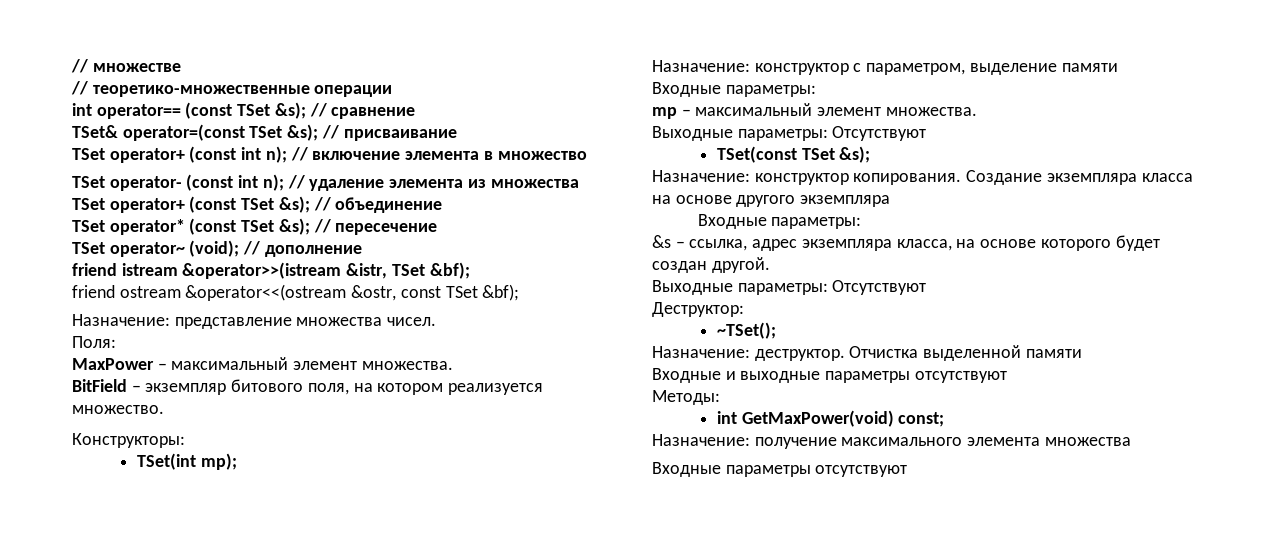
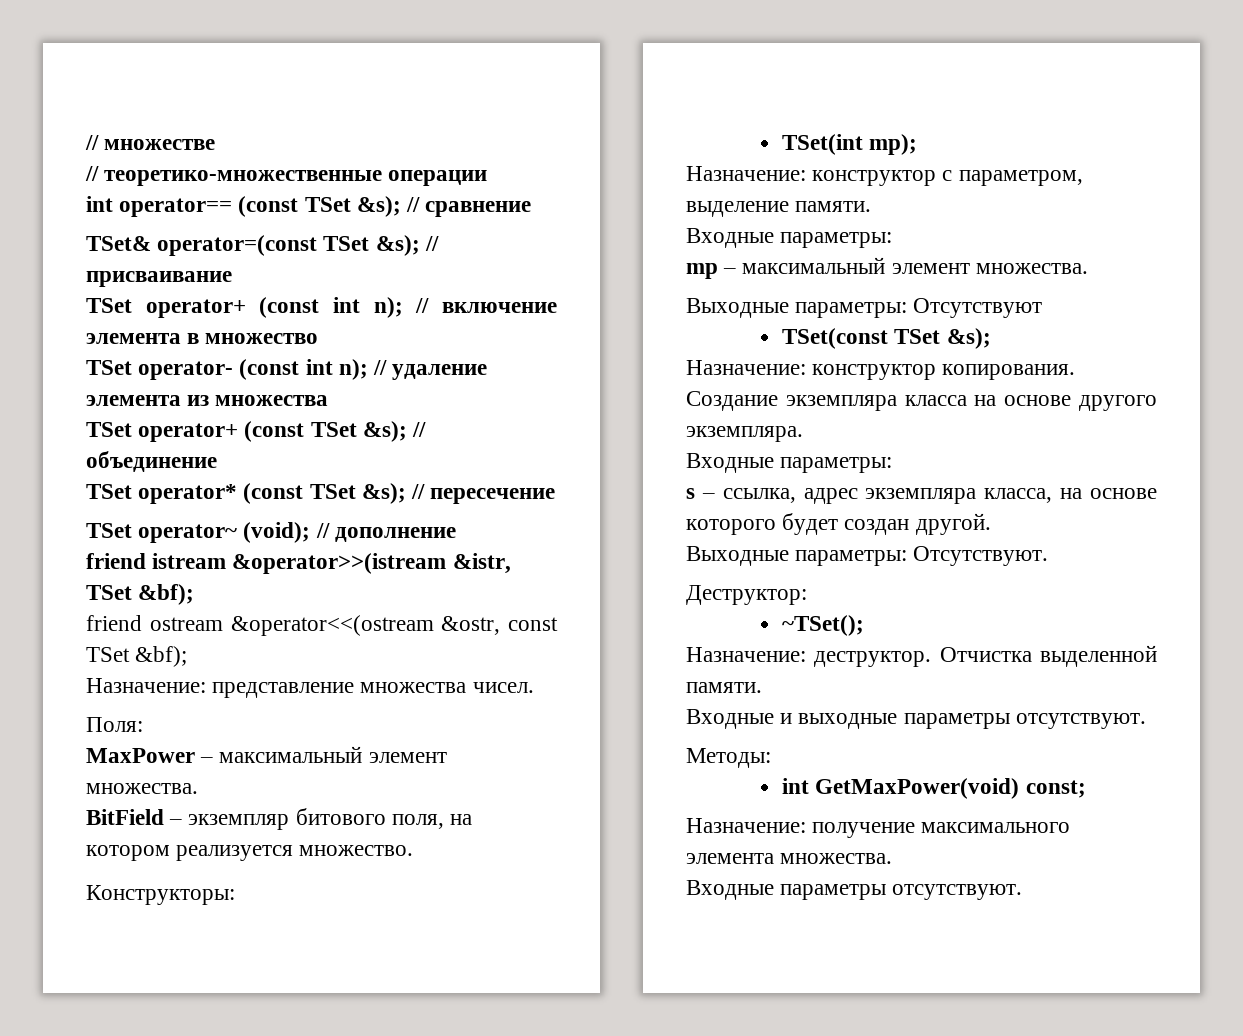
[1061,63,1118,72] памяти -> [795,201,872,212] памяти.
[800,195,891,207] [697,214,862,229] [652,235,671,248] экземпляра // Входные параметры: // &s -> [686,426,803,442] [686,453,893,473] [686,488,695,499] экземпляра. // Входные параметры: // s
[832,280,927,295] Отсутствуют -> [913,546,1049,566] Отсутствуют.
[1025,349,1082,358] памяти -> [686,682,762,693] памяти.
[914,371,1007,383] отсутствуют -> [1015,713,1146,729] отсутствуют.
[1044,437,1131,446] множества -> [780,853,893,864] множества.
[815,465,908,477] отсутствуют -> [892,884,1023,900] отсутствуют.

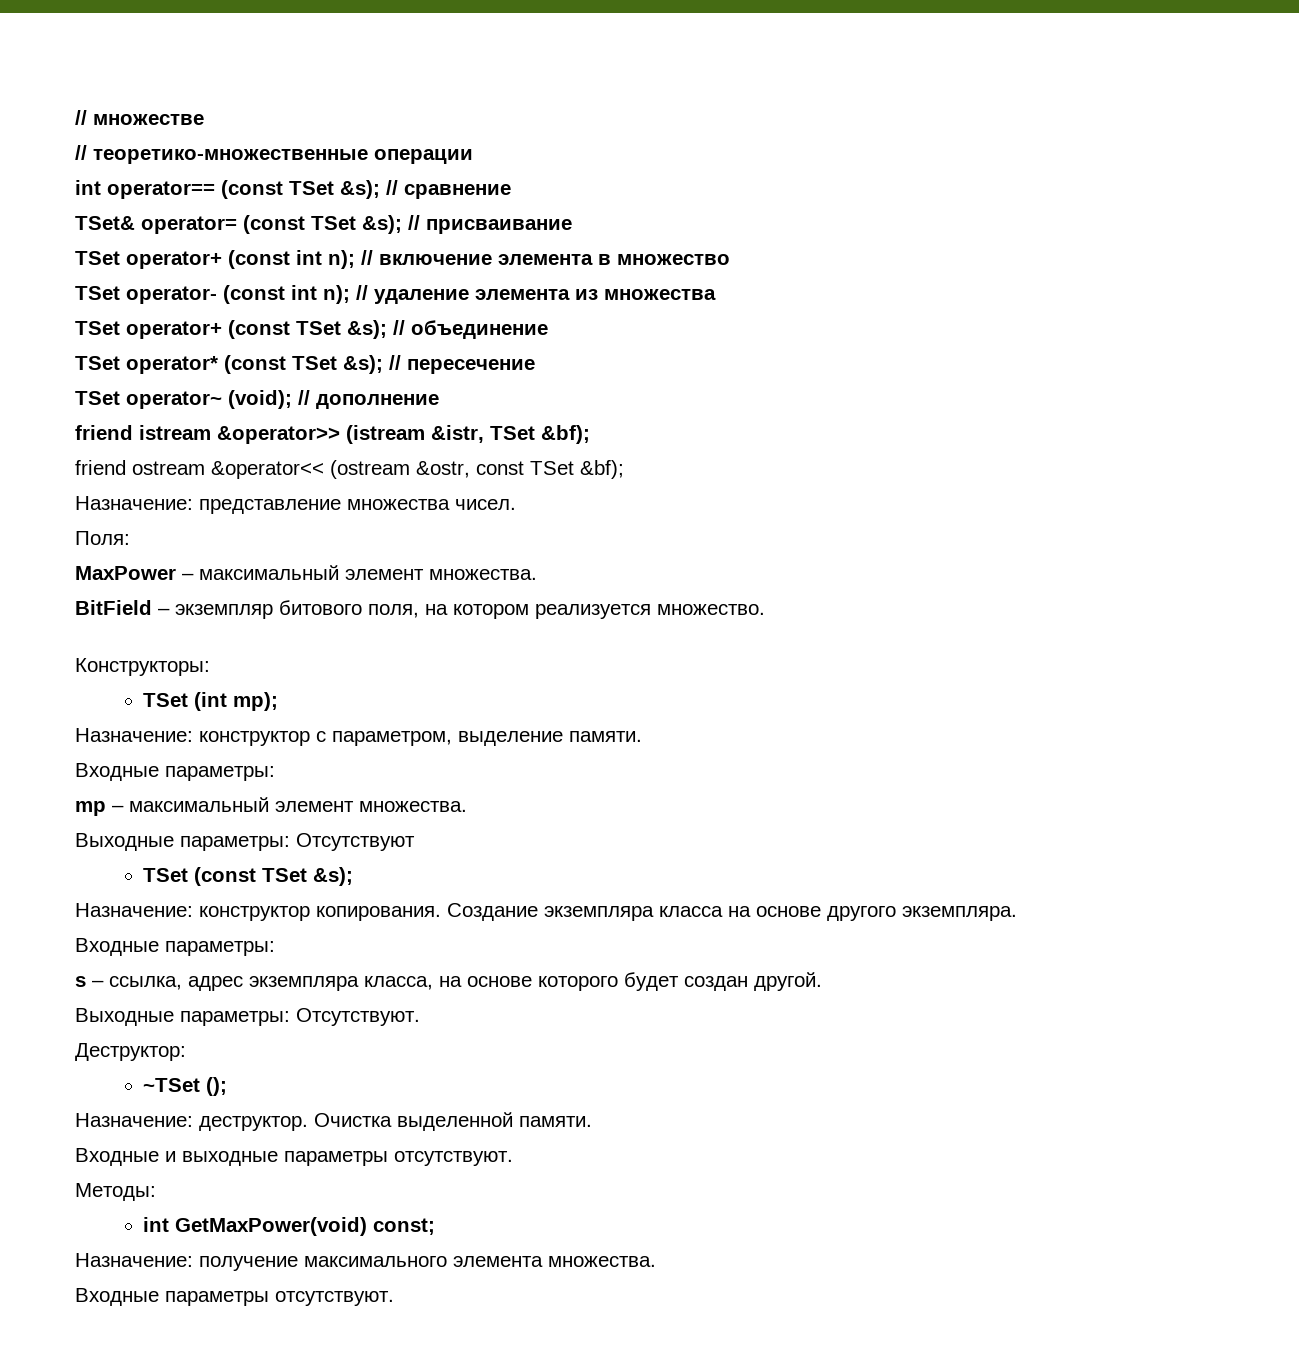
[157,235,318,256] operator=(const -> [141,215,305,234] operator= (const
[232,553,447,574] &operator>>(istream -> [217,425,425,444] &operator>> (istream
[230,615,434,636] &operator<<(ostream -> [211,460,410,479] &operator<< (ostream
[782,134,864,155] TSet(int -> [143,692,228,711] TSet (int
[782,328,889,349] TSet(const -> [143,867,257,886] TSet (const
[782,615,865,636] ~TSet(); -> [143,1077,228,1096] ~TSet ();
[939,647,1032,662] Отчистка -> [314,1113,392,1127] Очистка

